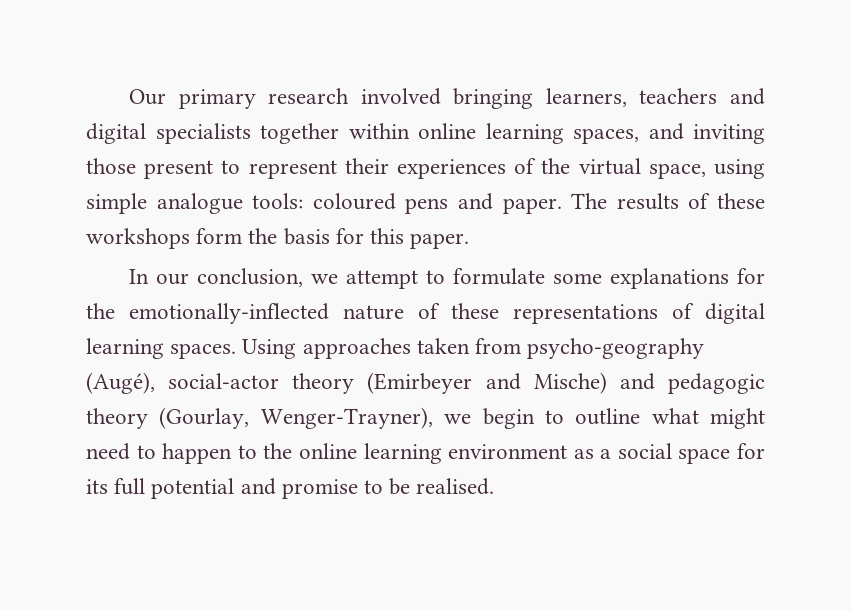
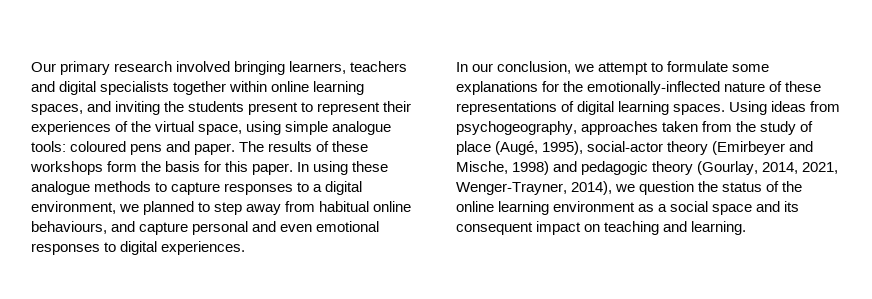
[86,158,136,174] those -> [164,101,245,112] the students
(470, 241) none -> [297,161,389,175] [31,181,363,195] [31,201,412,215] [31,221,380,235] [31,241,246,255] In using these analogue methods to capture responses to a digital environment, we planned to step away from habitual online behaviours, and capture personal and even emotional responses to digital experiences.
[302,338,705,359] [86,372,155,394] approaches taken from psycho-geography (Augé), -> [771,101,841,112] [456,121,814,135] [456,141,584,155] ideas from psychogeography, approaches taken from the study of place (Augé, 1995),
[533,372,607,394] Mische) -> [456,161,550,175] Mische, 1998)
[260,407,765,429] [86,443,257,464] Wenger-Trayner), we begin to outline what might need to happen to -> [762,162,839,174] [456,181,780,195] 2014, 2021, Wenger-Trayner, 2014), we question the status of
[737,443,766,459] [86,478,495,499] for its full potential and promise to be realised. -> [756,201,800,212] [456,221,747,235] and its consequent impact on teaching and learning.

